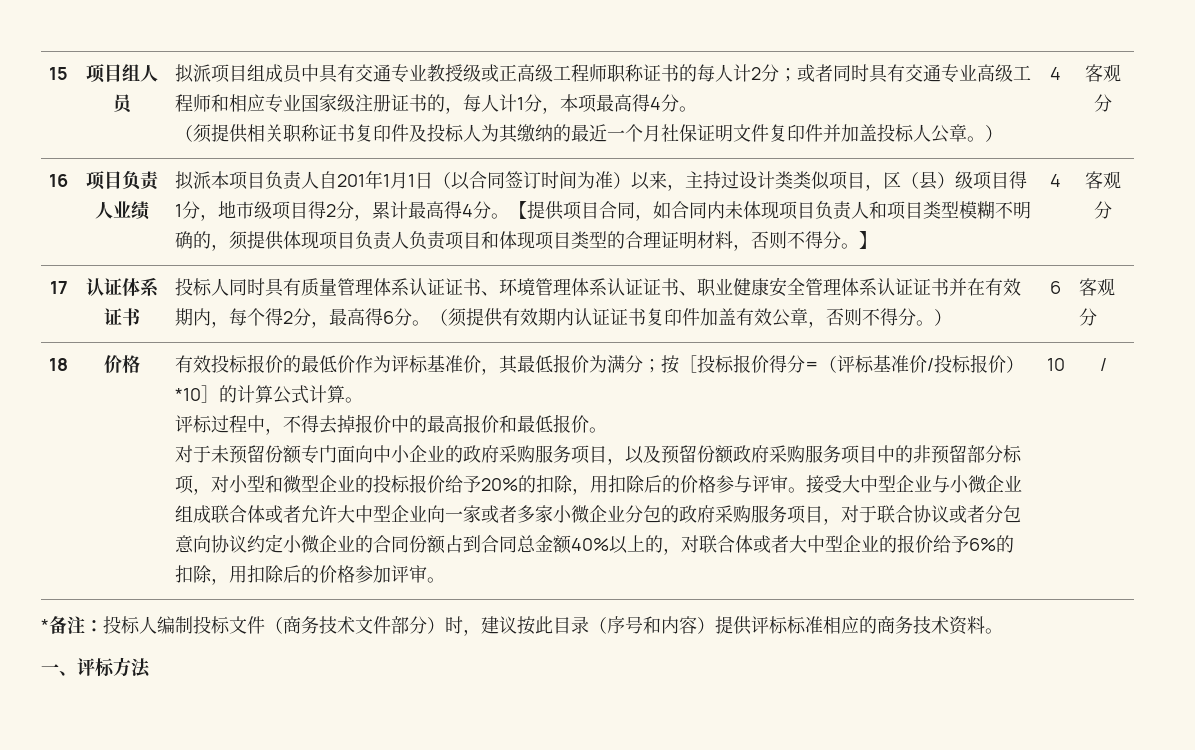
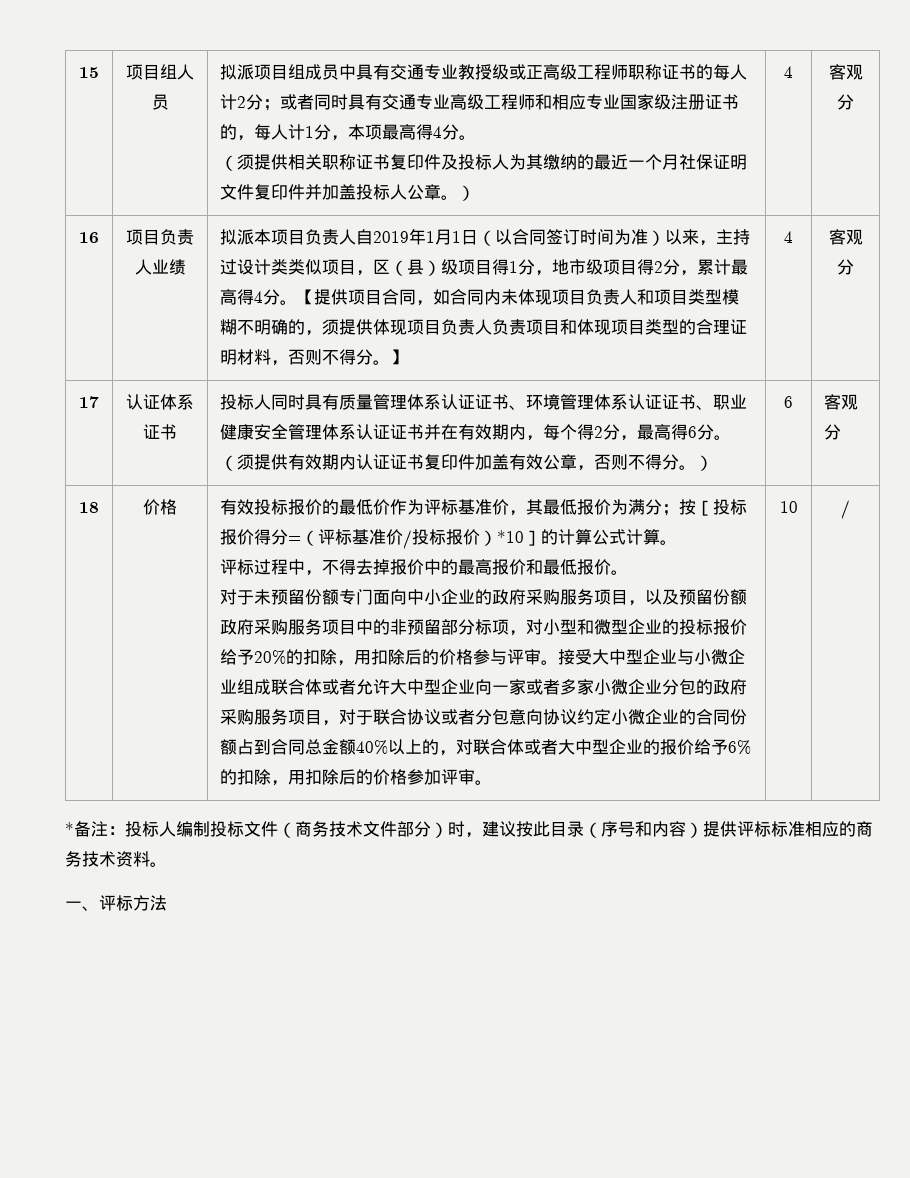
[337,174,366,187] 201 -> [373,231,410,243] 2019

